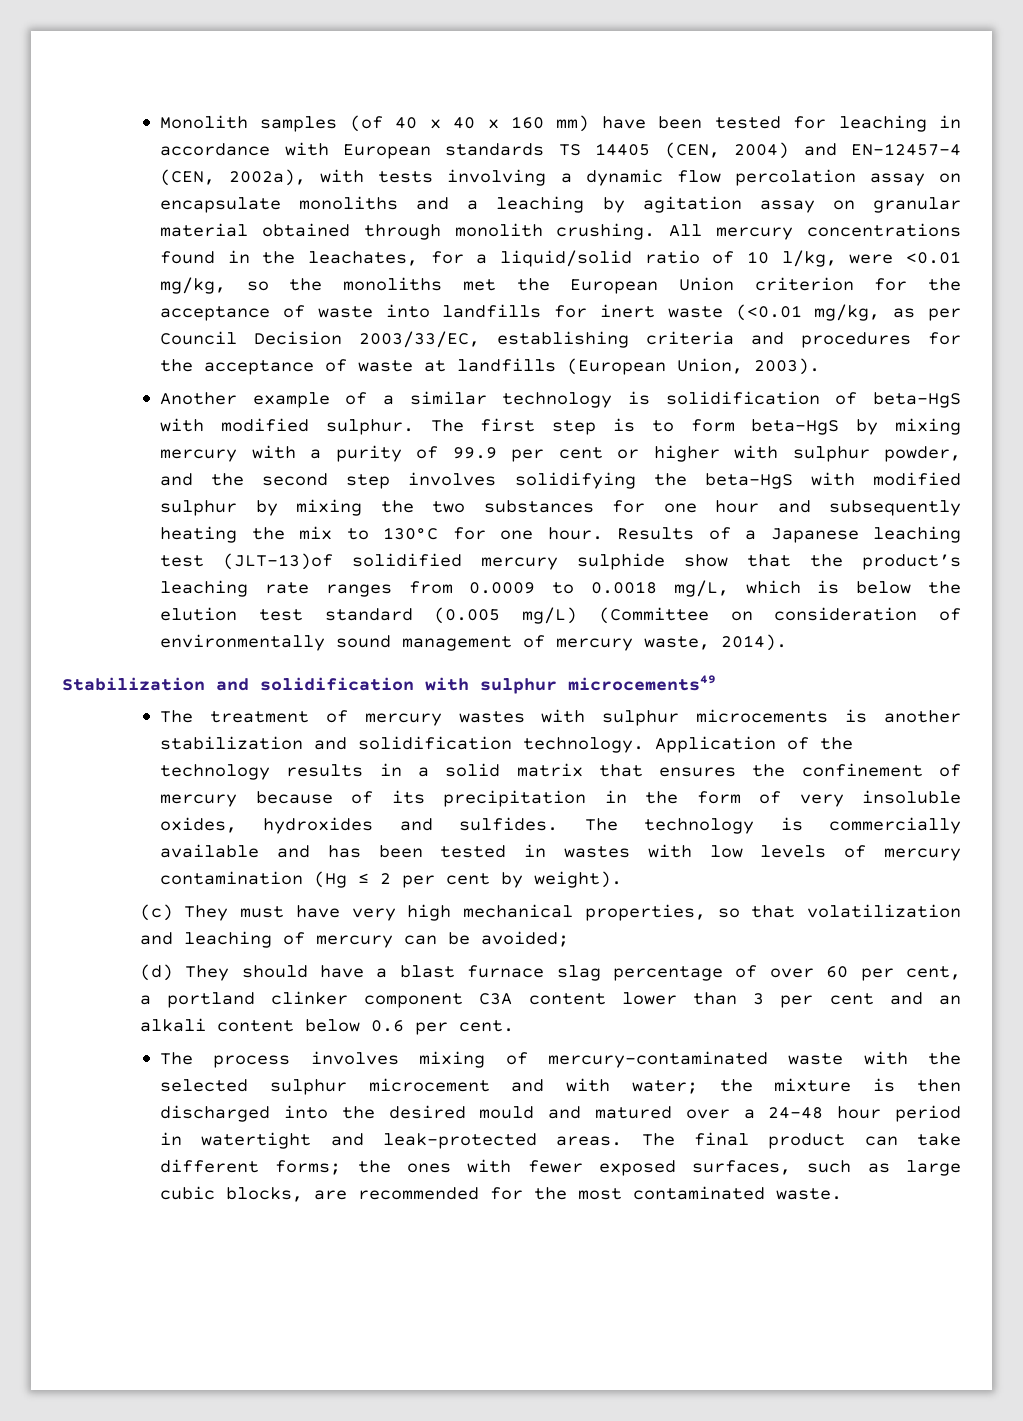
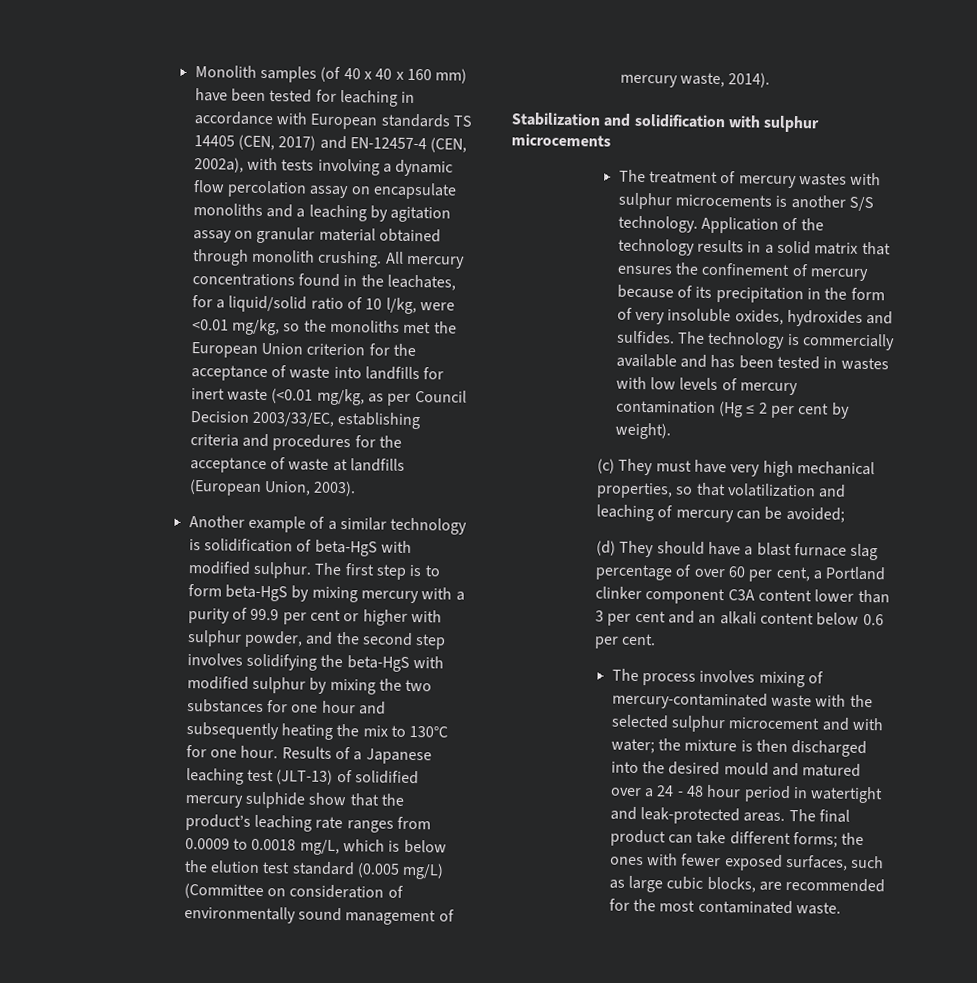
[734,142,790,159] 2004) -> [278,135,317,151] 2017)
[223,553,334,570] (JLT-13)of -> [276,769,353,785] (JLT-13) of
[568,675,716,691] microcements49 -> [511,133,611,147] microcements
[160,736,513,750] stabilization and solidification -> [848,196,874,212] S/S
[166,992,255,1008] portland -> [825,566,887,581] Portland
[768,1107,824,1119] 24−48 -> [656,785,704,797] 24 - 48

